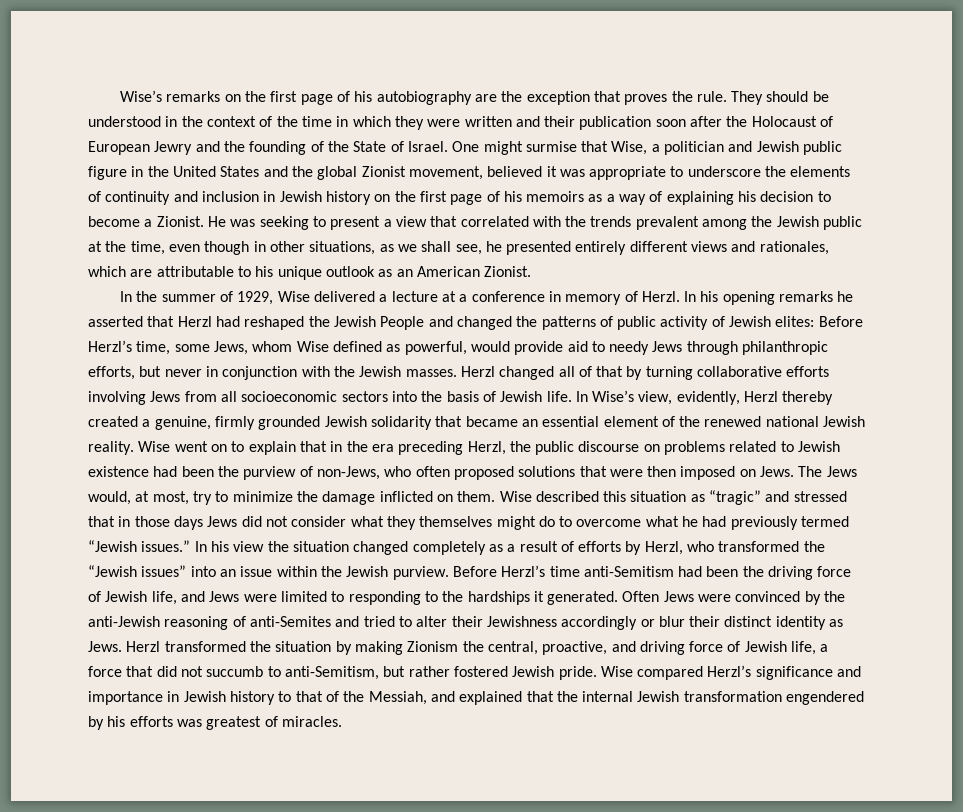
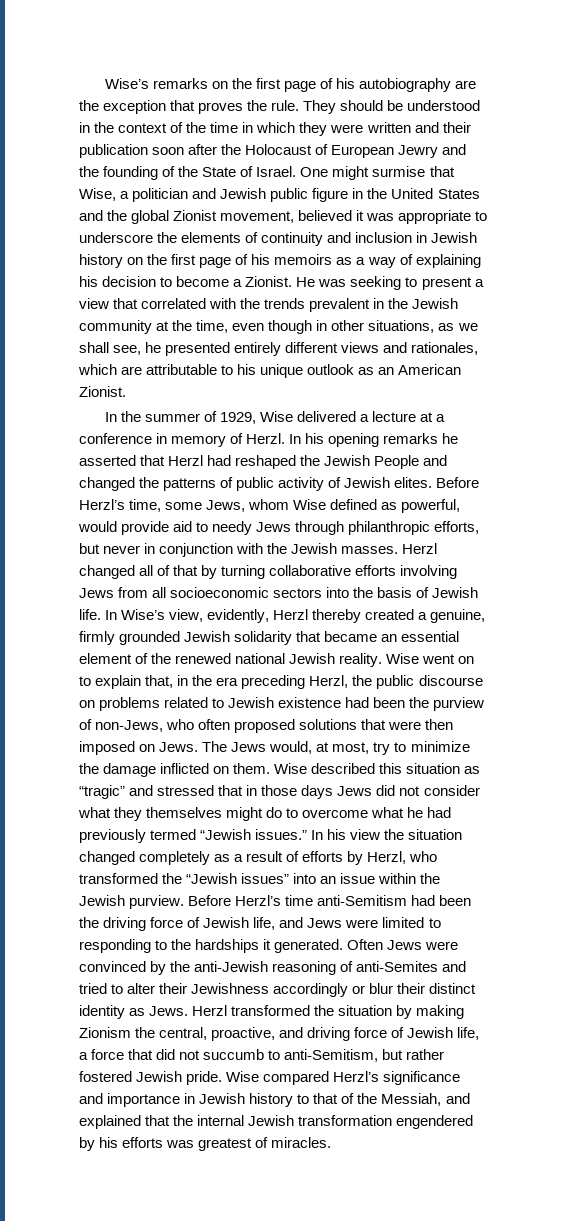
[702,216,863,230] among the Jewish public -> [373,298,459,309] [79,320,152,334] in the Jewish community
[775,316,815,327] elites: -> [394,477,433,488] elites.
[299,441,327,452] that -> [145,675,174,688] that,

